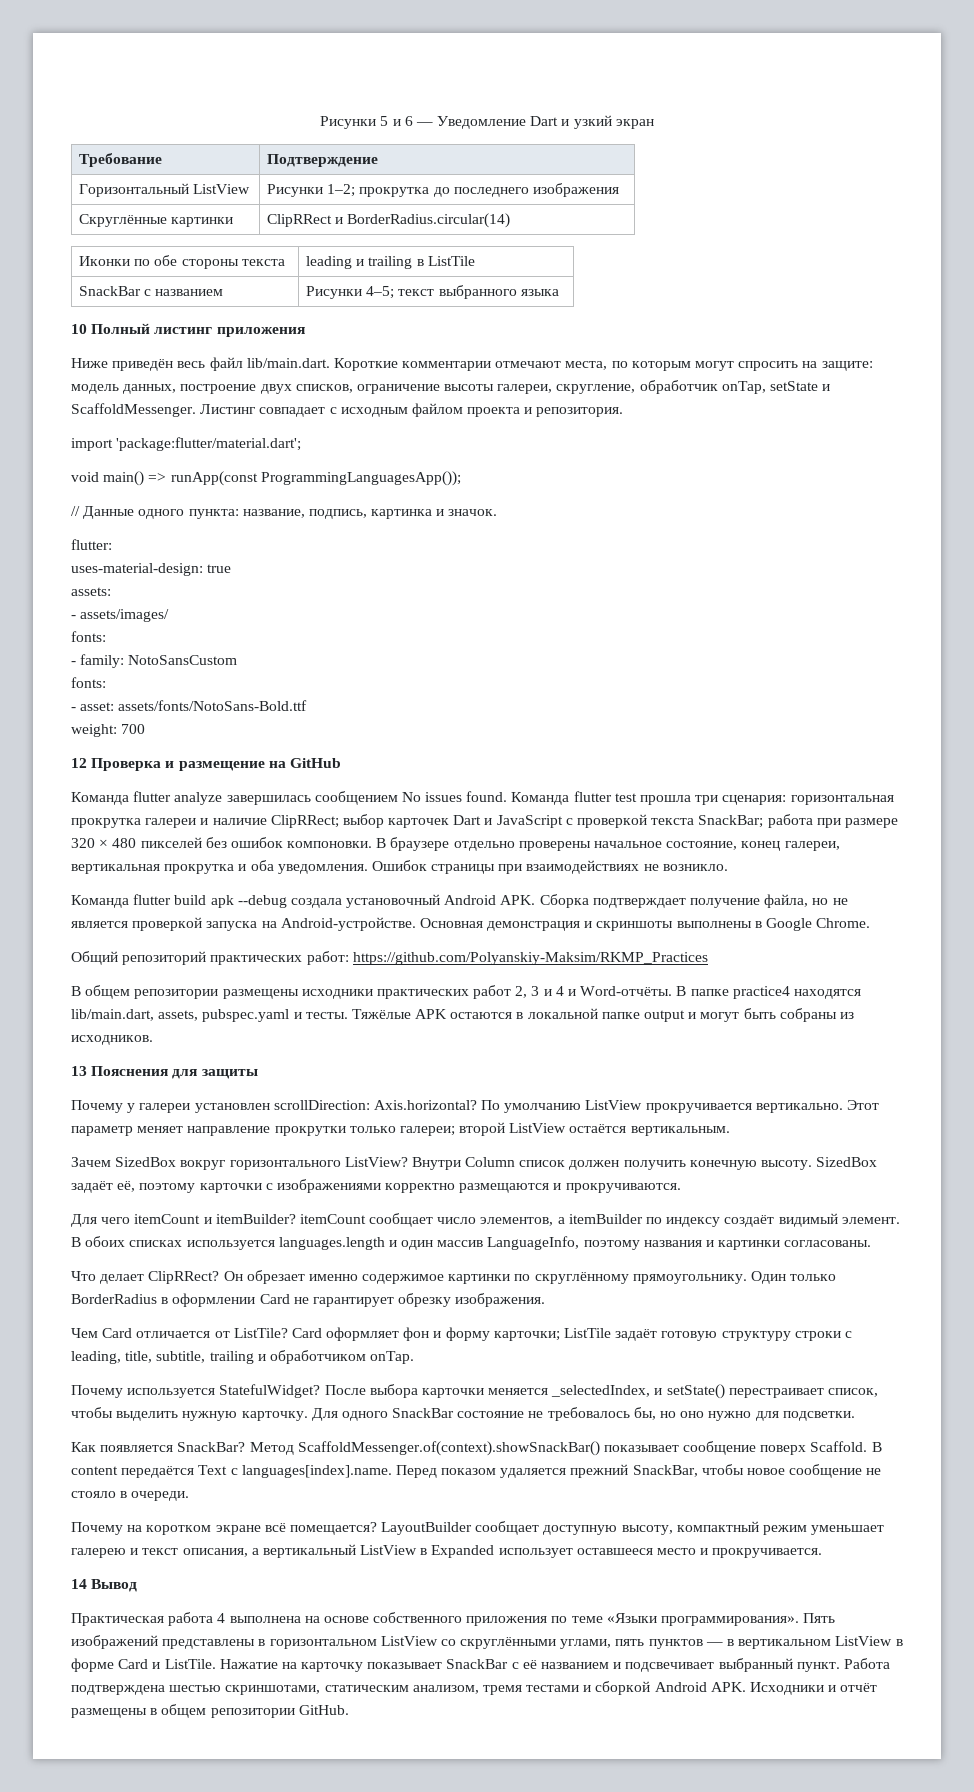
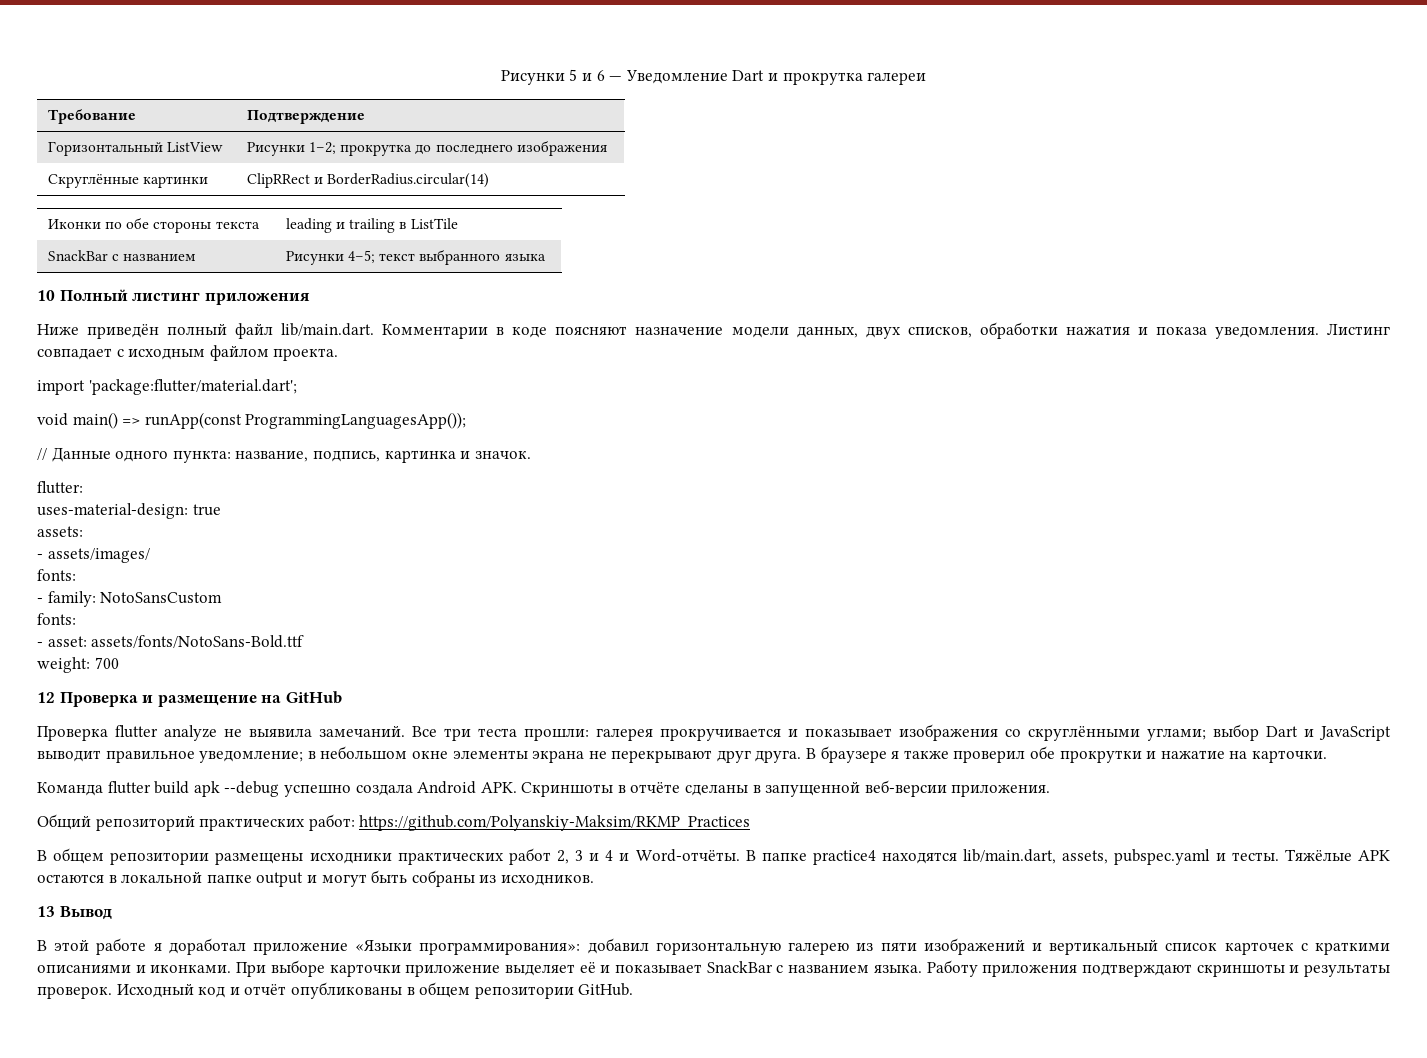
[573,115,654,129] узкий экран -> [782,72,927,85] прокрутка галереи
[177,361,206,368] весь -> [167,323,228,335] полный
[333,358,873,371] [71,380,831,394] [71,403,196,417] Короткие комментарии отмечают места, по которым могут спросить на защите: модель данных, построение двух списков, ограничение высоты галереи, скругление, обработчик onTap, setState и ScaffoldMessenger. -> [382,322,1319,339] Комментарии в коде поясняют назначение модели данных, двух списков, обработки нажатия и показа уведомления.
[467,407,624,417] проекта и репозитория. -> [273,348,339,361] проекта.
[71,792,129,805] Команда -> [37,726,108,741] Проверка
[226,791,894,805] [71,814,898,828] [71,837,840,851] [71,860,728,874] завершилась сообщением No issues found. Команда flutter test прошла три сценария: горизонтальная прокрутка галереи и наличие ClipRRect; выбор карточек Dart и JavaScript с проверкой текста SnackBar; работа при размере 320 × 480 пикселей без ошибок компоновки. В браузере отдельно проверены начальное состояние, конец галереи, вертикальная прокрутка и оба уведомления. Ошибок страницы при взаимодействиях не возникло. -> [224,724,1391,741] [37,746,1327,763] не выявила замечаний. Все три теста прошли: галерея прокручивается и показывает изображения со скруглёнными углами; выбор Dart и JavaScript выводит правильное уведомление; в небольшом окне элементы экрана не перекрывают друг друга. В браузере я также проверил обе прокрутки и нажатие на карточки.
[290,894,848,908] [71,917,871,931] создала установочный Android APK. Сборка подтверждает получение файла, но не является проверкой запуска на Android-устройстве. Основная демонстрация и скриншоты выполнены в Google Chrome. -> [283,780,1051,797] успешно создала Android APK. Скриншоты в отчёте сделаны в запущенной веб-версии приложения.
[91,1066,258,1079] [71,1100,880,1113] [71,1122,730,1136] [71,1157,878,1170] [71,1179,681,1193] [71,1213,900,1227] [71,1236,872,1250] [71,1270,837,1284] [71,1293,546,1307] [71,1327,852,1341] [71,1350,415,1364] [71,1384,879,1399] [71,1407,855,1421] [71,1441,882,1456] [71,1464,882,1478] [71,1491,190,1501] [71,1521,885,1535] [71,1544,823,1558] [71,1579,138,1592] [71,1612,836,1626] [71,1635,903,1649] [71,1658,890,1672] [71,1681,825,1695] Пояснения для защиты // Почему у галереи установлен scrollDirection: Axis.horizontal? По умолчанию ListView прокручивается вертикально. Этот параметр меняет направление прокрутки только галереи; второй ListView остаётся вертикальным. // Зачем SizedBox вокруг горизонтального ListView? Внутри Column список должен получить конечную высоту. SizedBox задаёт её, поэтому карточки с изображениями корректно размещаются и прокручиваются. // Для чего itemCount и itemBuilder? itemCount сообщает число элементов, а itemBuilder по индексу создаёт видимый элемент. В обоих списках используется languages.length и один массив LanguageInfo, поэтому названия и картинки согласованы. // Что делает ClipRRect? Он обрезает именно содержимое картинки по скруглённому прямоугольнику. Один только BorderRadius в оформлении Card не гарантирует обрезку изображения. // Чем Card отличается от ListTile? Card оформляет фон и форму карточки; ListTile задаёт готовую структуру строки с leading, title, subtitle, trailing и обработчиком onTap. // Почему используется StatefulWidget? После выбора карточки меняется _selectedIndex, и setState() перестраивает список, чтобы выделить нужную карточку. Для одного SnackBar состояние не требовалось бы, но оно нужно для подсветки. // Как появляется SnackBar? Метод ScaffoldMessenger.of(context).showSnackBar() показывает сообщение поверх Scaffold. В content передаётся Text с languages[index].name. Перед показом удаляется прежний SnackBar, чтобы новое сообщение не стояло в очереди. // Почему на коротком экране всё помещается? LayoutBuilder сообщает доступную высоту, компактный режим уменьшает галерею и текст описания, а вертикальный ListView в Expanded использует оставшееся место и прокручивается. // 14 Вывод // Практическая работа 4 выполнена на основе собственного приложения по теме «Языки программирования». Пять изображений представлены в горизонтальном ListView со скруглёнными углами, пять пунктов — в вертикальном ListView в форме Card и ListTile. Нажатие на карточку показывает SnackBar с её названием и подсвечивает выбранный пункт. Работа подтверждена шестью скриншотами, статическим анализом, тремя тестами и сборкой Android APK. Исходники -> [59,906,112,920] [37,938,1390,955] [37,960,1391,977] [37,983,226,999] Вывод // В этой работе я доработал приложение «Языки программирования»: добавил горизонтальную галерею из пяти изображений и вертикальный список карточек с краткими описаниями и иконками. При выборе карточки приложение выделяет её и показывает SnackBar с названием языка. Работу приложения подтверждают скриншоты и результаты проверок. Исходный код
[71,1708,147,1718] размещены -> [290,982,402,999] опубликованы

